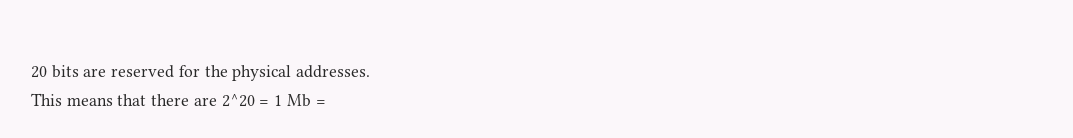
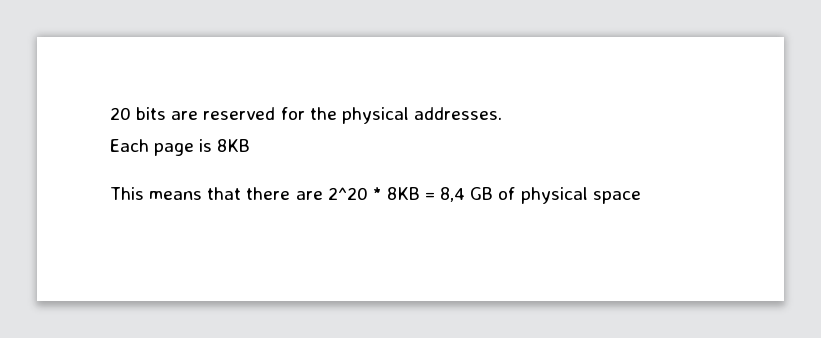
(371, 71) none -> [110,139,251,156] // Each page is 8KB
[259,94,326,107] = 1 Mb = -> [372,187,641,204] * 8KB = 8,4 GB of physical space

